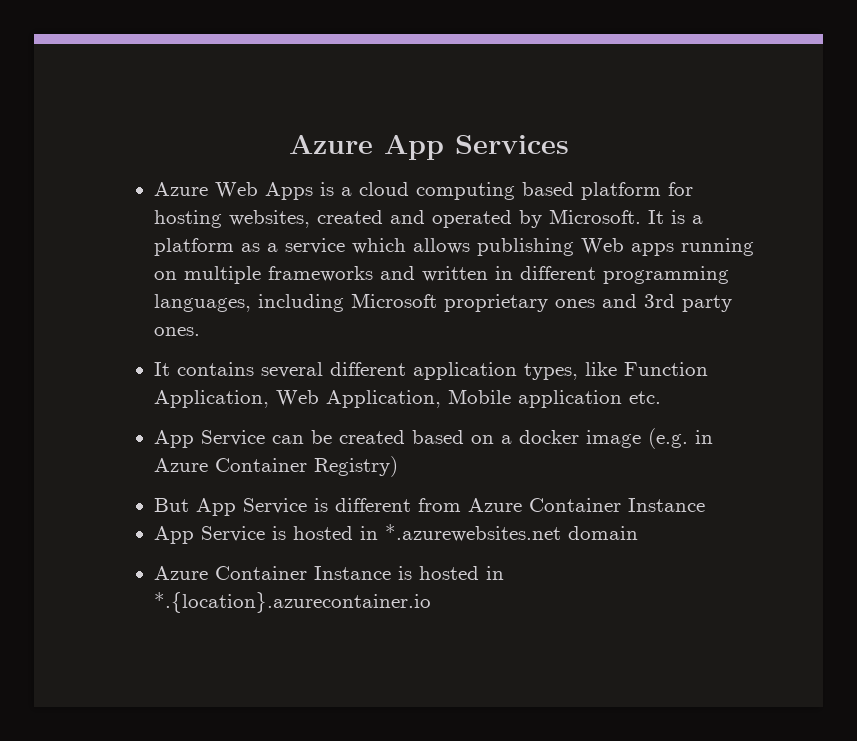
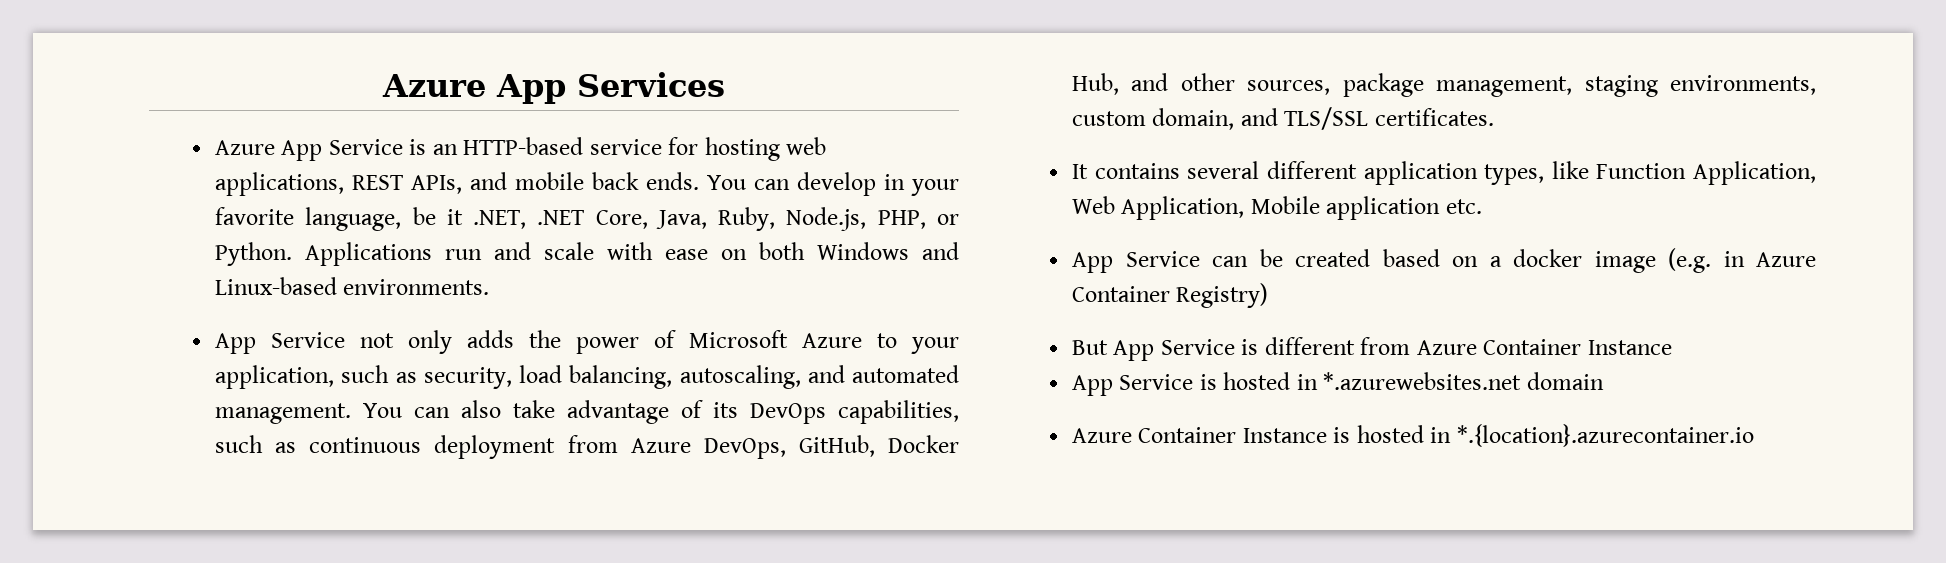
[215,182,694,200] [154,209,704,228] [154,238,755,256] [154,266,730,284] [154,293,733,312] [154,327,201,336] Web Apps is a cloud computing based platform for hosting websites, created and operated by Microsoft. It is a platform as a service which allows publishing Web apps running on multiple frameworks and written in different programming languages, including Microsoft proprietary ones and 3rd party ones. -> [281,137,827,161] [214,172,959,196] [214,207,959,231] [214,242,959,266] [214,277,490,295] [214,330,959,354] [214,365,959,389] [214,400,959,424] [214,435,959,459] [1071,73,1816,97] [1071,107,1494,130] App Service is an HTTP-based service for hosting web applications, REST APIs, and mobile back ends. You can develop in your favorite language, be it .NET, .NET Core, Java, Ruby, Node.js, PHP, or Python. Applications run and scale with ease on both Windows and Linux-based environments. // App Service not only adds the power of Microsoft Azure to your application, such as security, load balancing, autoscaling, and automated management. You can also take advantage of its DevOps capabilities, such as continuous deployment from Azure DevOps, GitHub, Docker Hub, and other sources, package management, staging environments, custom domain, and TLS/SSL certificates.

